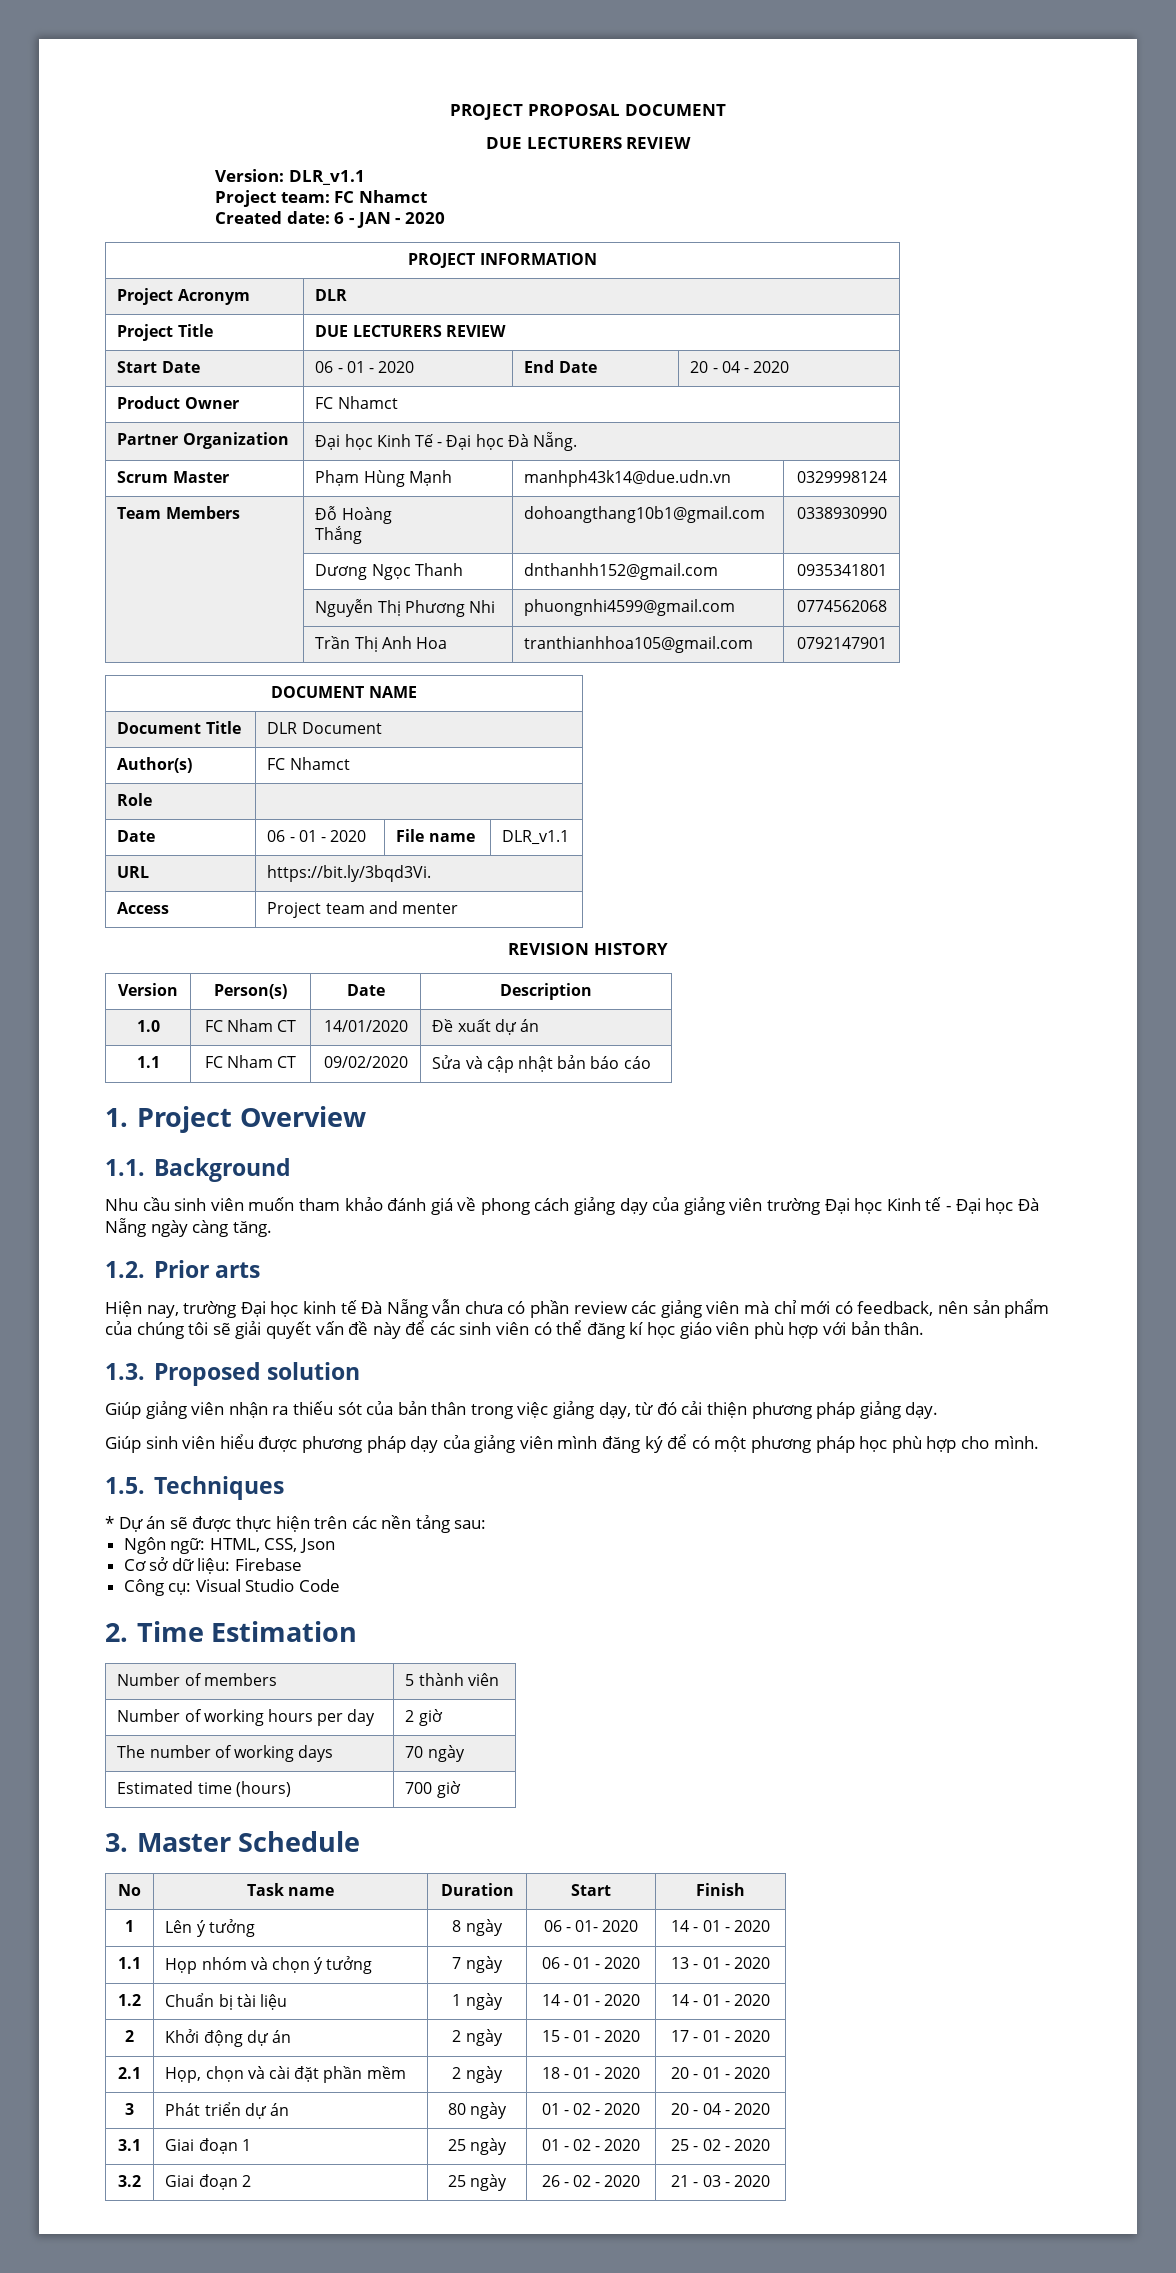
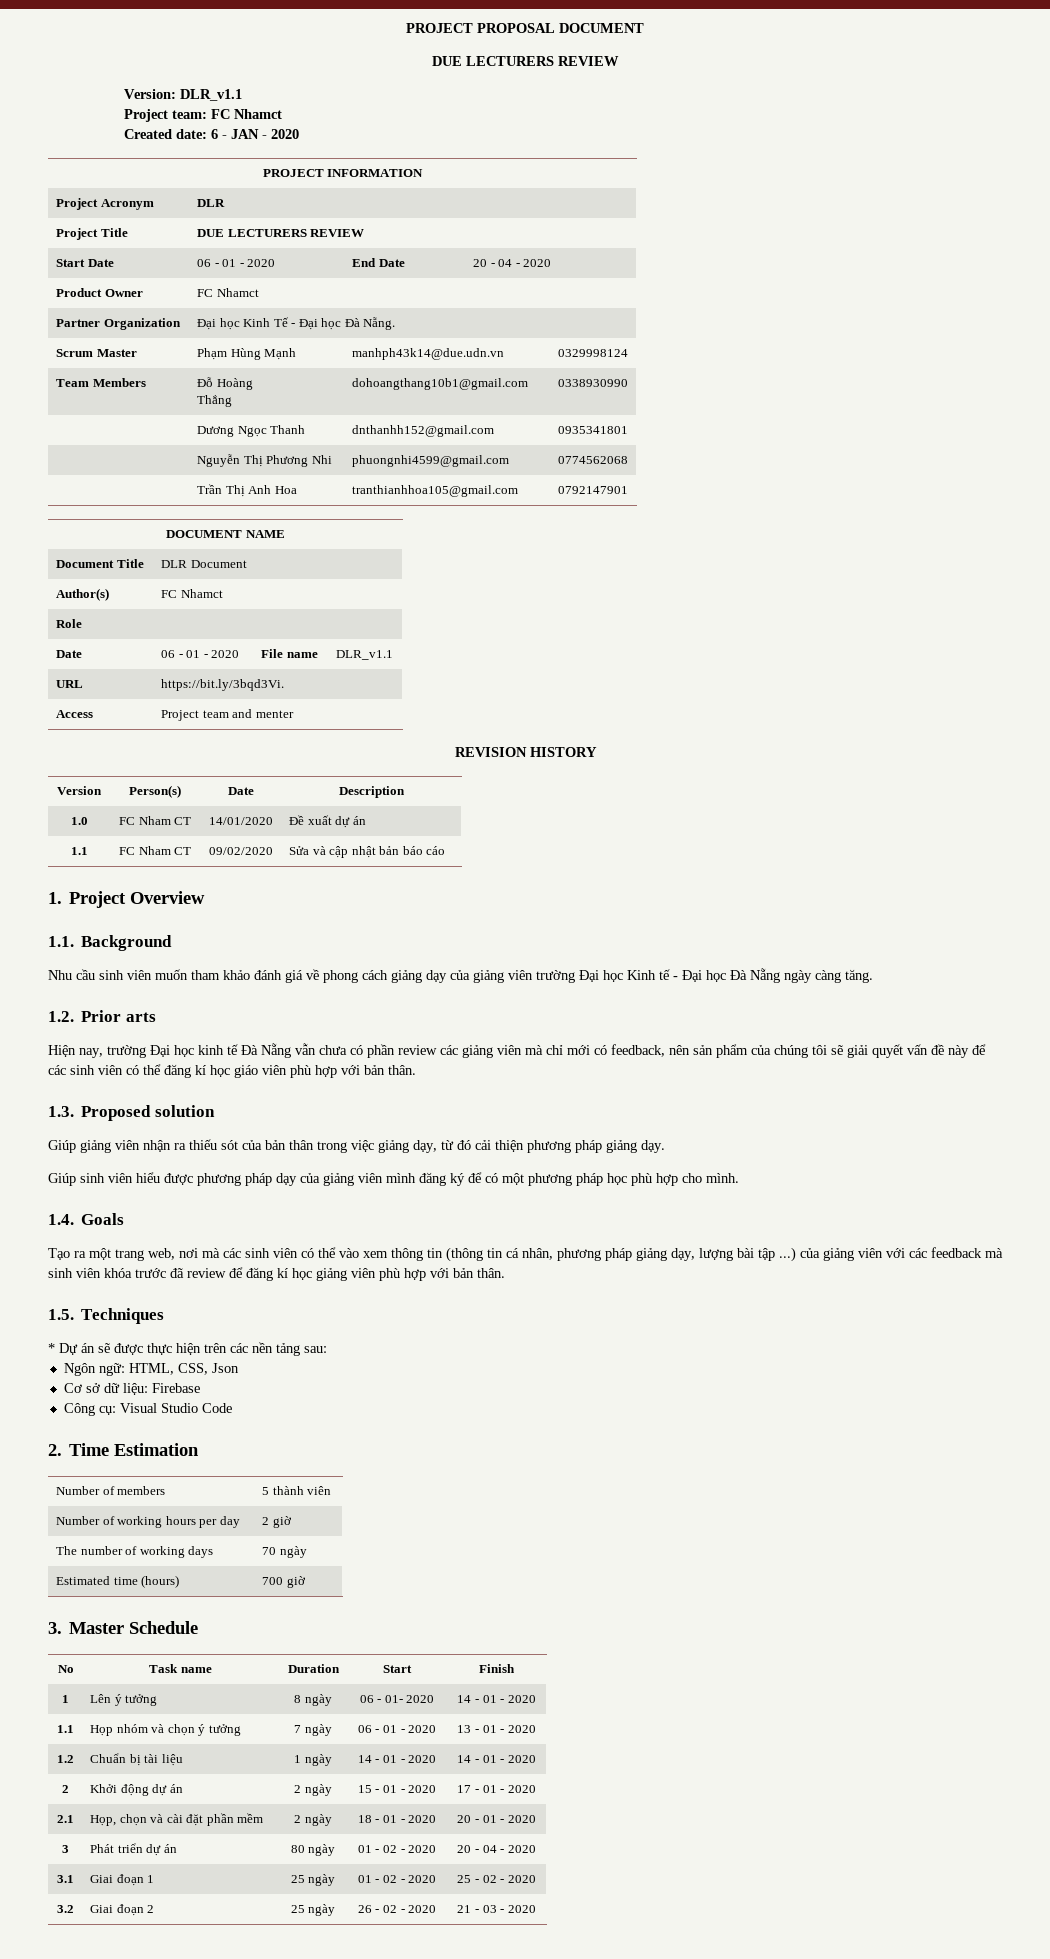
(1039, 1442) none -> [48,1213,125,1225] [48,1247,1003,1262] [48,1267,505,1281] // 1.4. Goals // Tạo ra một trang web, nơi mà các sinh viên có thể vào xem thông tin (thông tin cá nhân, phương pháp giảng dạy, lượng bài tập ...) của giảng viên với các feedback mà sinh viên khóa trước đã review để đăng kí học giảng viên phù hợp với bản thân.

